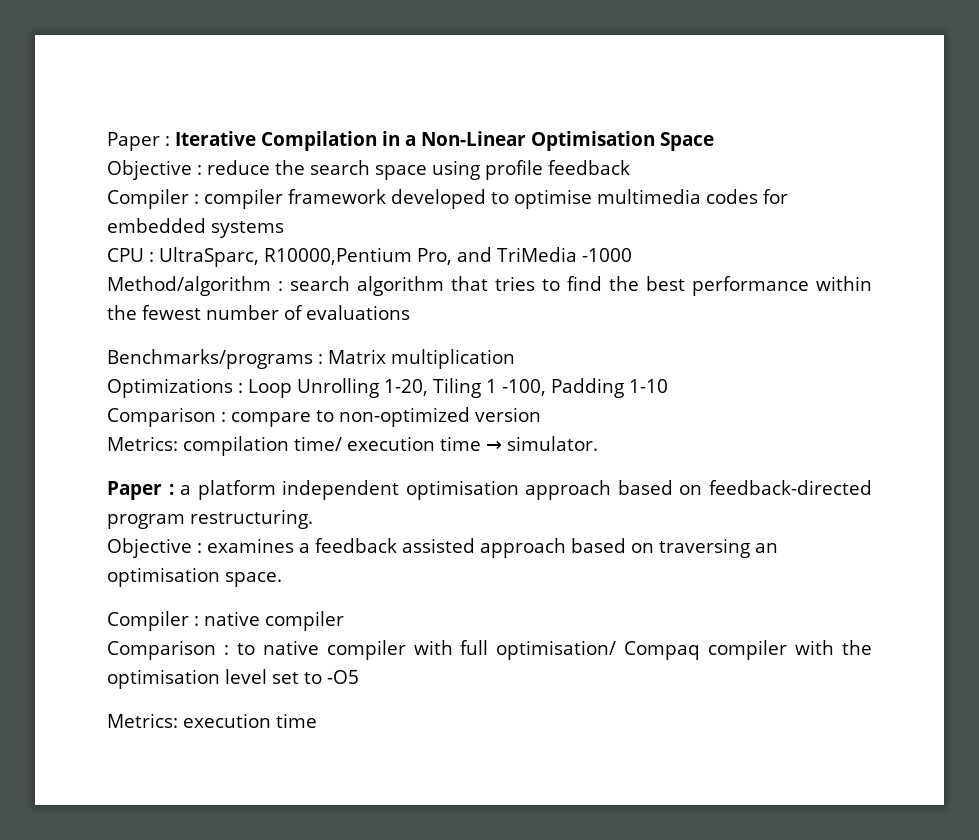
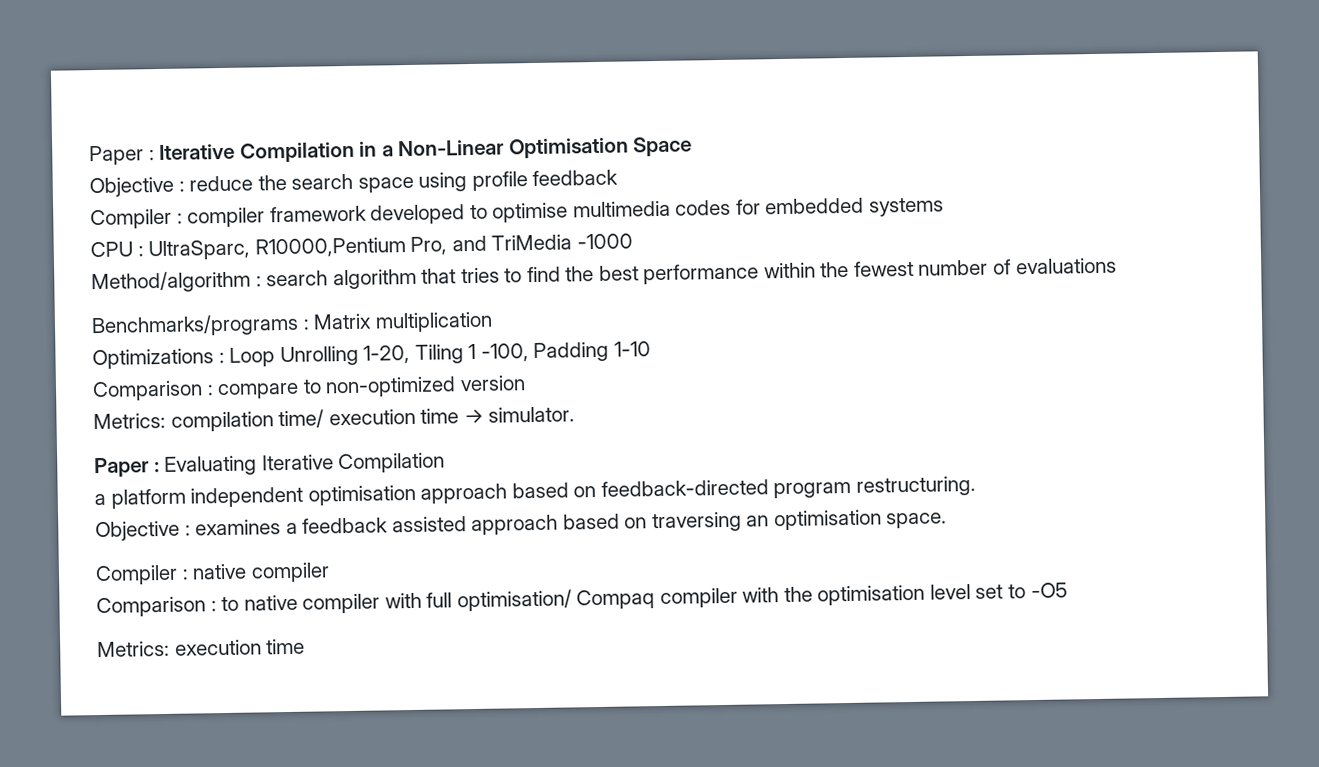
(174, 489) none -> [164,452,446,476] Evaluating Iterative Compilation //

